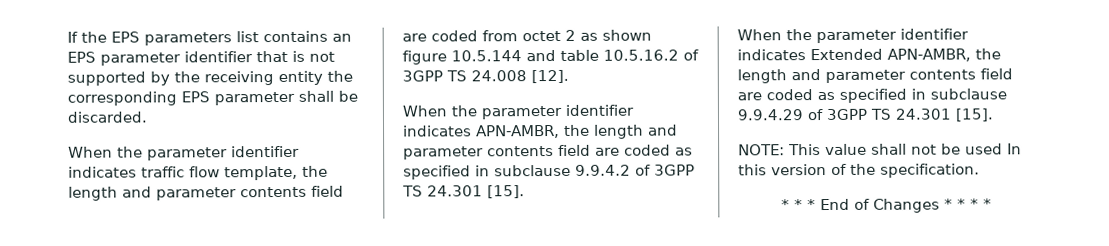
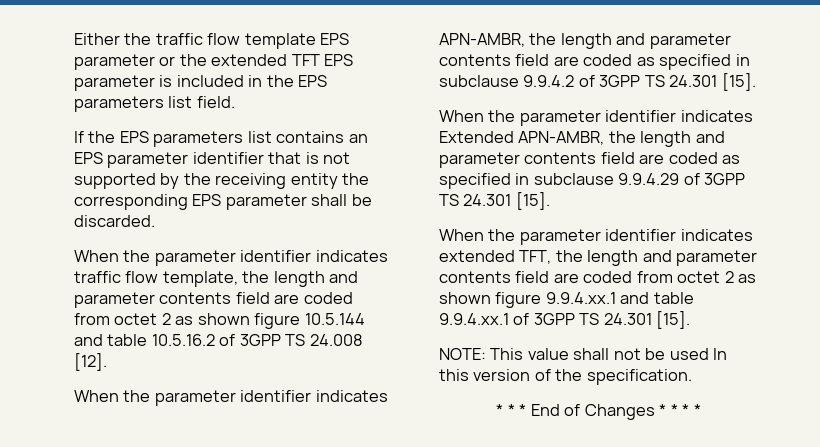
(67, 37) none -> [74,33,350,49] [74,54,354,70] [74,75,328,91] [74,96,235,112] Either the traffic flow template EPS parameter or the extended TFT EPS parameter is included in the EPS parameters list field. //
(993, 115) none -> [439,229,753,245] [439,250,758,266] [439,271,757,283] [439,292,694,308] [439,311,691,329] // When the parameter identifier indicates extended TFT, the length and parameter contents field are coded from octet 2 as shown figure 9.9.4.xx.1 and table 9.9.4.xx.1 of 3GPP TS 24.301 [15].

